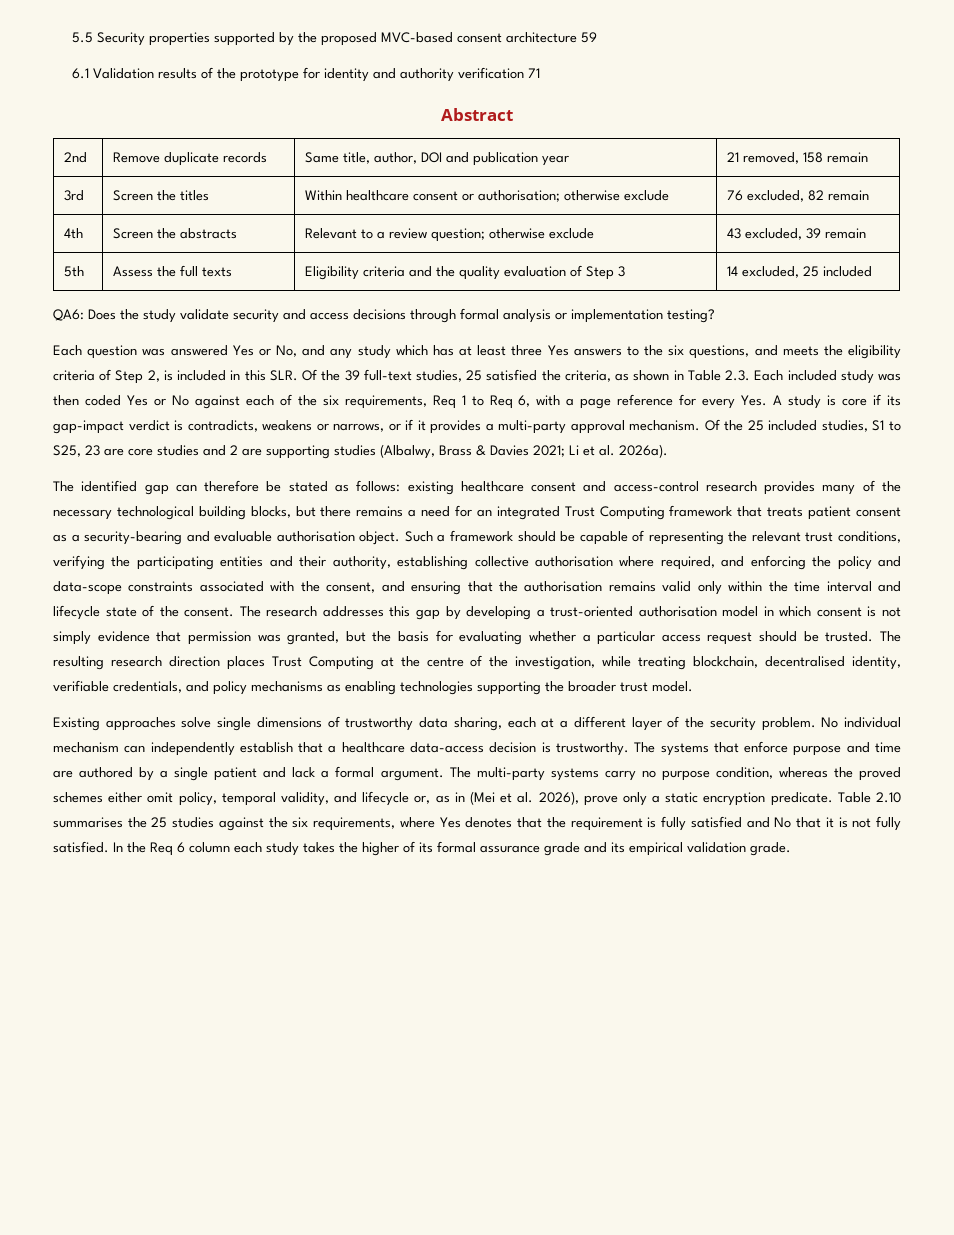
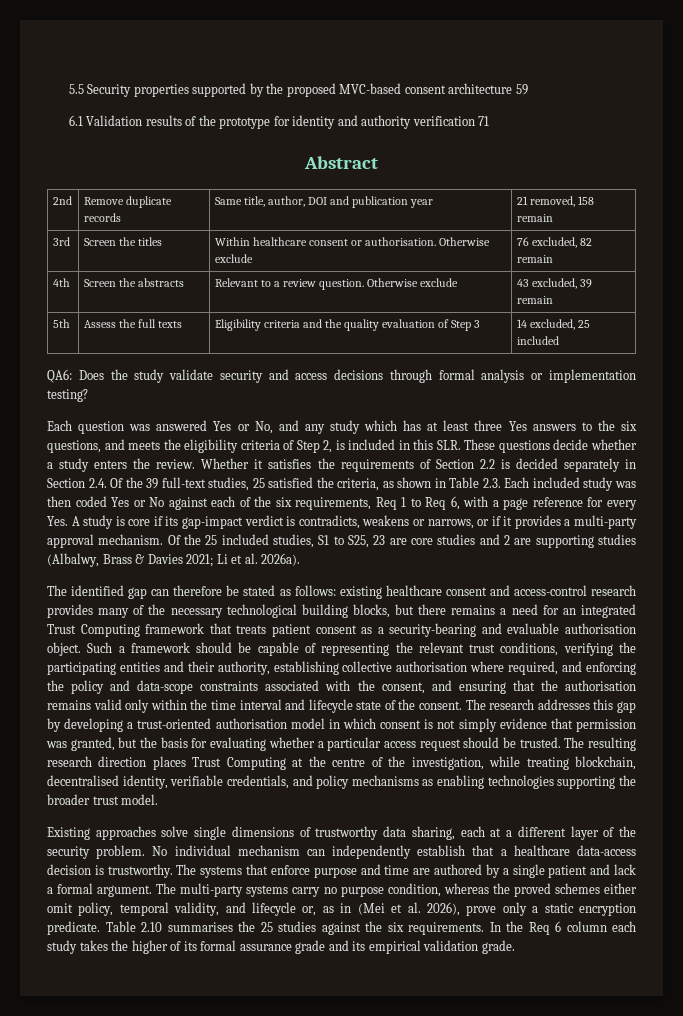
[478,190,621,202] authorisation; otherwise -> [365,237,491,246] authorisation. Otherwise
[431,228,546,242] question; otherwise -> [319,278,419,290] question. Otherwise
(298, 375) none -> [464,439,638,453] [47,458,636,472] [47,478,107,488] These questions decide whether a study enters the review. Whether it satisfies the requirements of Section 2.2 is decided separately in Section 2.4.
[313,816,902,831] [53,841,109,853] requirements, where Yes denotes that the requirement is fully satisfied and No that it is not fully satisfied. -> [408,922,484,935] requirements.

